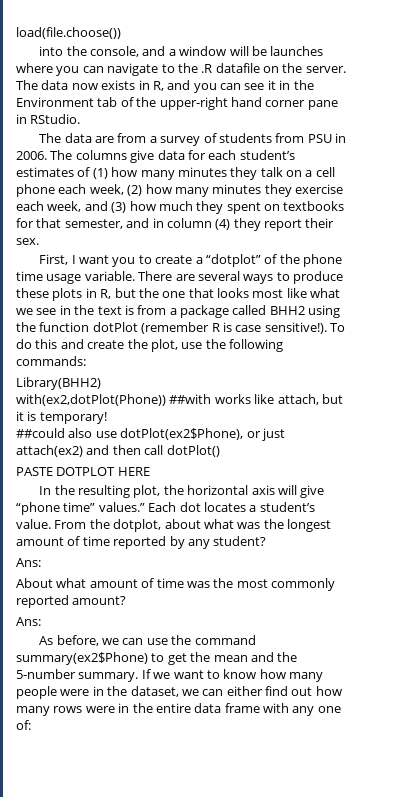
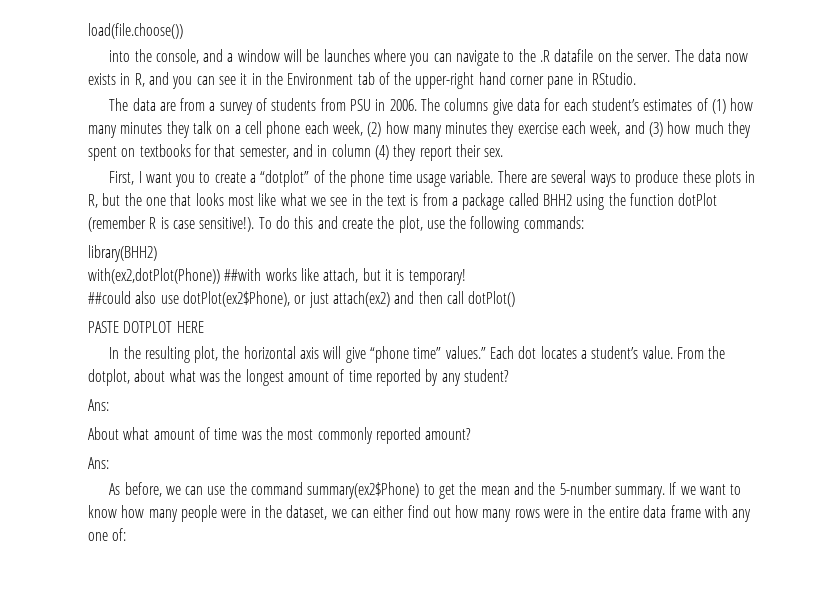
[16,377,101,390] Library(BHH2) -> [88,245,157,262] library(BHH2)

